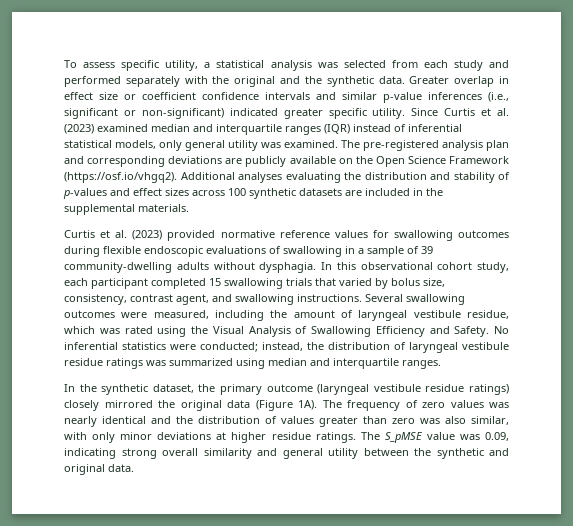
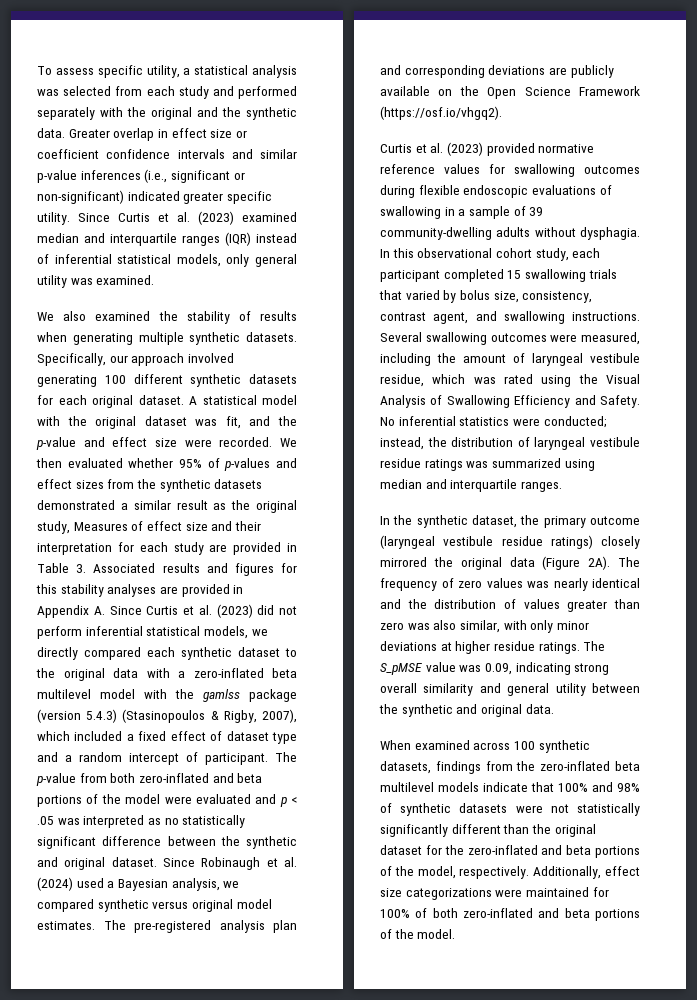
(338, 144) none -> [37,311,297,324] [37,332,297,345] [37,353,234,366] [37,374,297,387] [37,395,297,408] [37,416,297,429] [36,437,297,450] [36,458,297,471] [37,479,263,492] [37,500,297,513] [37,521,261,534] [37,542,297,555] [37,563,297,576] [36,584,244,597] [37,604,297,618] [37,626,268,639] [37,647,297,660] [36,668,297,681] [37,689,297,702] [37,709,297,723] [37,731,297,744] [37,752,297,765] [36,773,263,786] [37,794,297,807] [37,815,246,828] [37,836,297,849] [37,857,297,870] [37,877,240,891] [37,899,272,912] [37,921,95,930] // We also examined the stability of results when generating multiple synthetic datasets. Specifically, our approach involved generating 100 different synthetic datasets for each original dataset. A statistical model with the original dataset was fit, and the p-value and effect size were recorded. We then evaluated whether 95% of p-values and effect sizes from the synthetic datasets demonstrated a similar result as the original study, Measures of effect size and their interpretation for each study are provided in Table 3. Associated results and figures for this stability analyses are provided in Appendix A. Since Curtis et al. (2023) did not perform inferential statistical models, we directly compared each synthetic dataset to the original data with a zero-inflated beta multilevel model with the gamlss package (version 5.4.3) (Stasinopoulos & Rigby, 2007), which included a fixed effect of dataset type and a random intercept of participant. The p-value from both zero-inflated and beta portions of the model were evaluated and p < .05 was interpreted as no statistically significant difference between the synthetic and original dataset. Since Robinaugh et al. (2024) used a Bayesian analysis, we compared synthetic versus original model estimates.
[180,172,510,183] [63,188,443,199] [64,204,189,215] Additional analyses evaluating the distribution and stability of p-values and effect sizes across 100 synthetic datasets are included in the supplemental materials. -> (502, 113) none
[298,400,317,410] 1A). -> [588,556,611,570] 2A).
(134, 468) none -> [380,740,590,753] [380,761,640,774] [380,782,640,792] [380,803,640,816] [380,824,596,837] [380,845,640,858] [380,866,640,879] [380,887,609,900] [380,908,640,921] [380,929,456,939] // When examined across 100 synthetic datasets, findings from the zero-inflated beta multilevel models indicate that 100% and 98% of synthetic datasets were not statistically significantly different than the original dataset for the zero-inflated and beta portions of the model, respectively. Additionally, effect size categorizations were maintained for 100% of both zero-inflated and beta portions of the model.

